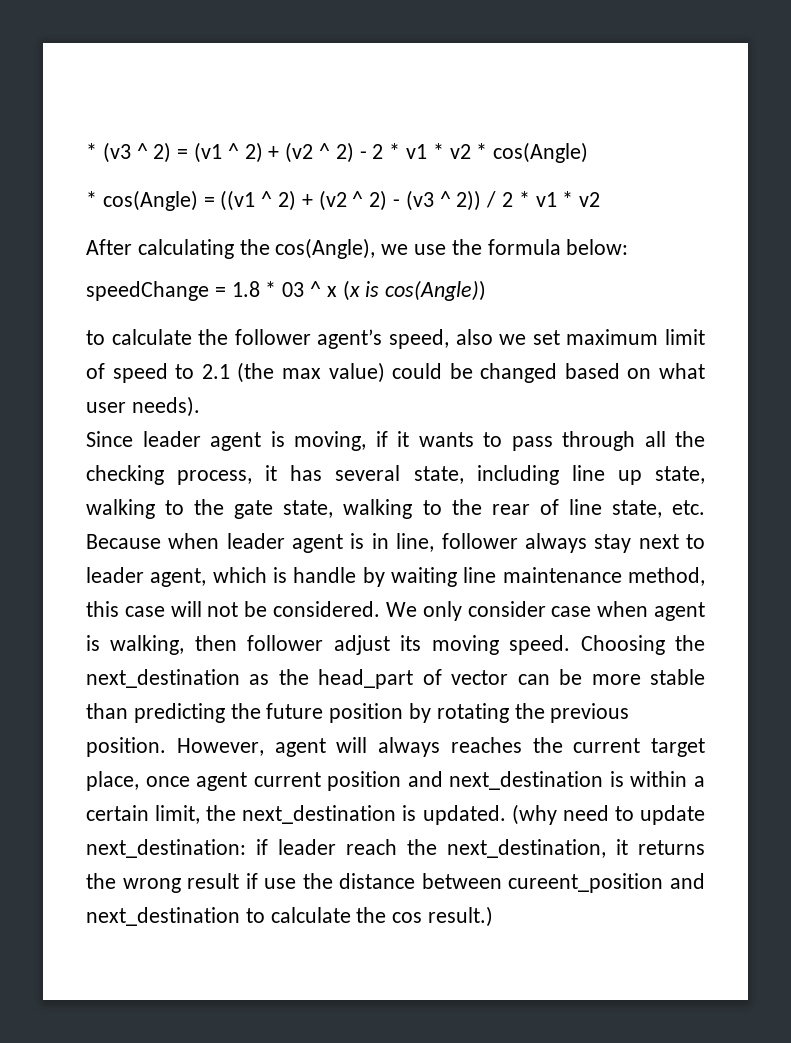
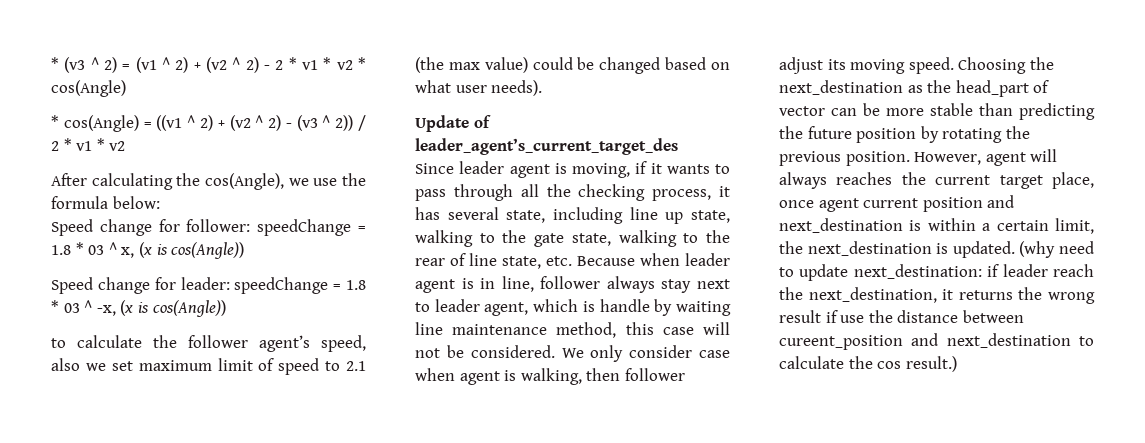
[86,281,337,301] speedChange = 1.8 * 03 ^ x -> [51,219,367,236] [51,242,245,259] [51,277,366,294] [51,300,116,316] Speed change for follower: speedChange = 1.8 * 03 ^ x, (x is cos(Angle)) // Speed change for leader: speedChange = 1.8 * 03 ^ -x,
(200, 406) none -> [415,115,491,132] [415,138,678,155] // Update of leader_agent’s_current_target_des

